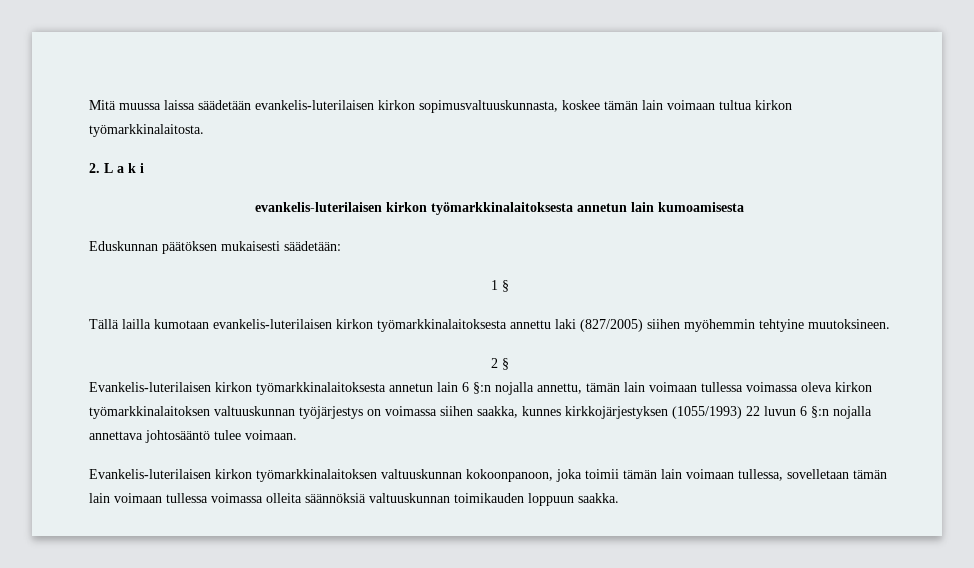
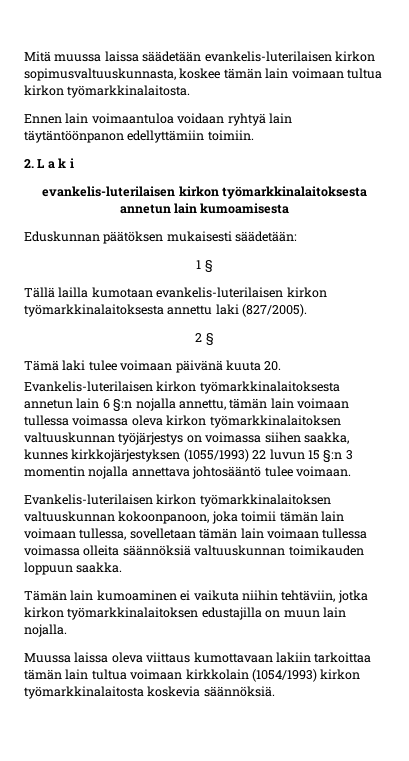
(204, 130) none -> [24,113,292,126] [24,130,254,143] // Ennen lain voimaantuloa voidaan ryhtyä lain täytäntöönpanon edellyttämiin toimiin.
[580,319,890,332] [490,358,509,370] (827/2005) siihen myöhemmin tehtyine muutoksineen. // 2 § -> [242,304,308,317] [195,333,214,346] [24,360,282,373] (827/2005). // 2 § // Tämä laki tulee voimaan päivänä kuuta 20.
[800,406,829,418] 6 §:n -> [307,450,353,463] [24,466,85,477] 15 §:n 3 momentin
(619, 498) none -> [24,590,368,603] [24,607,346,620] [24,624,67,637] [24,652,372,663] [24,669,361,682] [24,686,275,699] // Tämän lain kumoaminen ei vaikuta niihin tehtäviin, jotka kirkon työmarkkinalaitoksen edustajilla on muun lain nojalla. // Muussa laissa oleva viittaus kumottavaan lakiin tarkoittaa tämän lain tultua voimaan kirkkolain (1054/1993) kirkon työmarkkinalaitosta koskevia säännöksiä.

